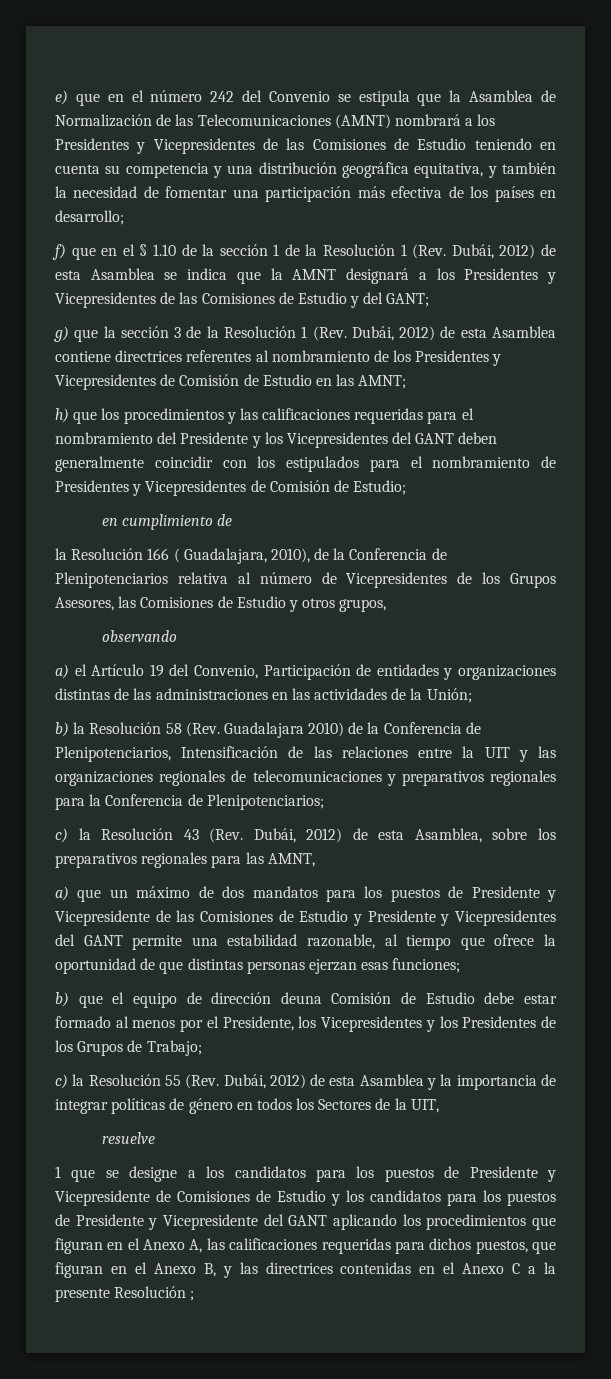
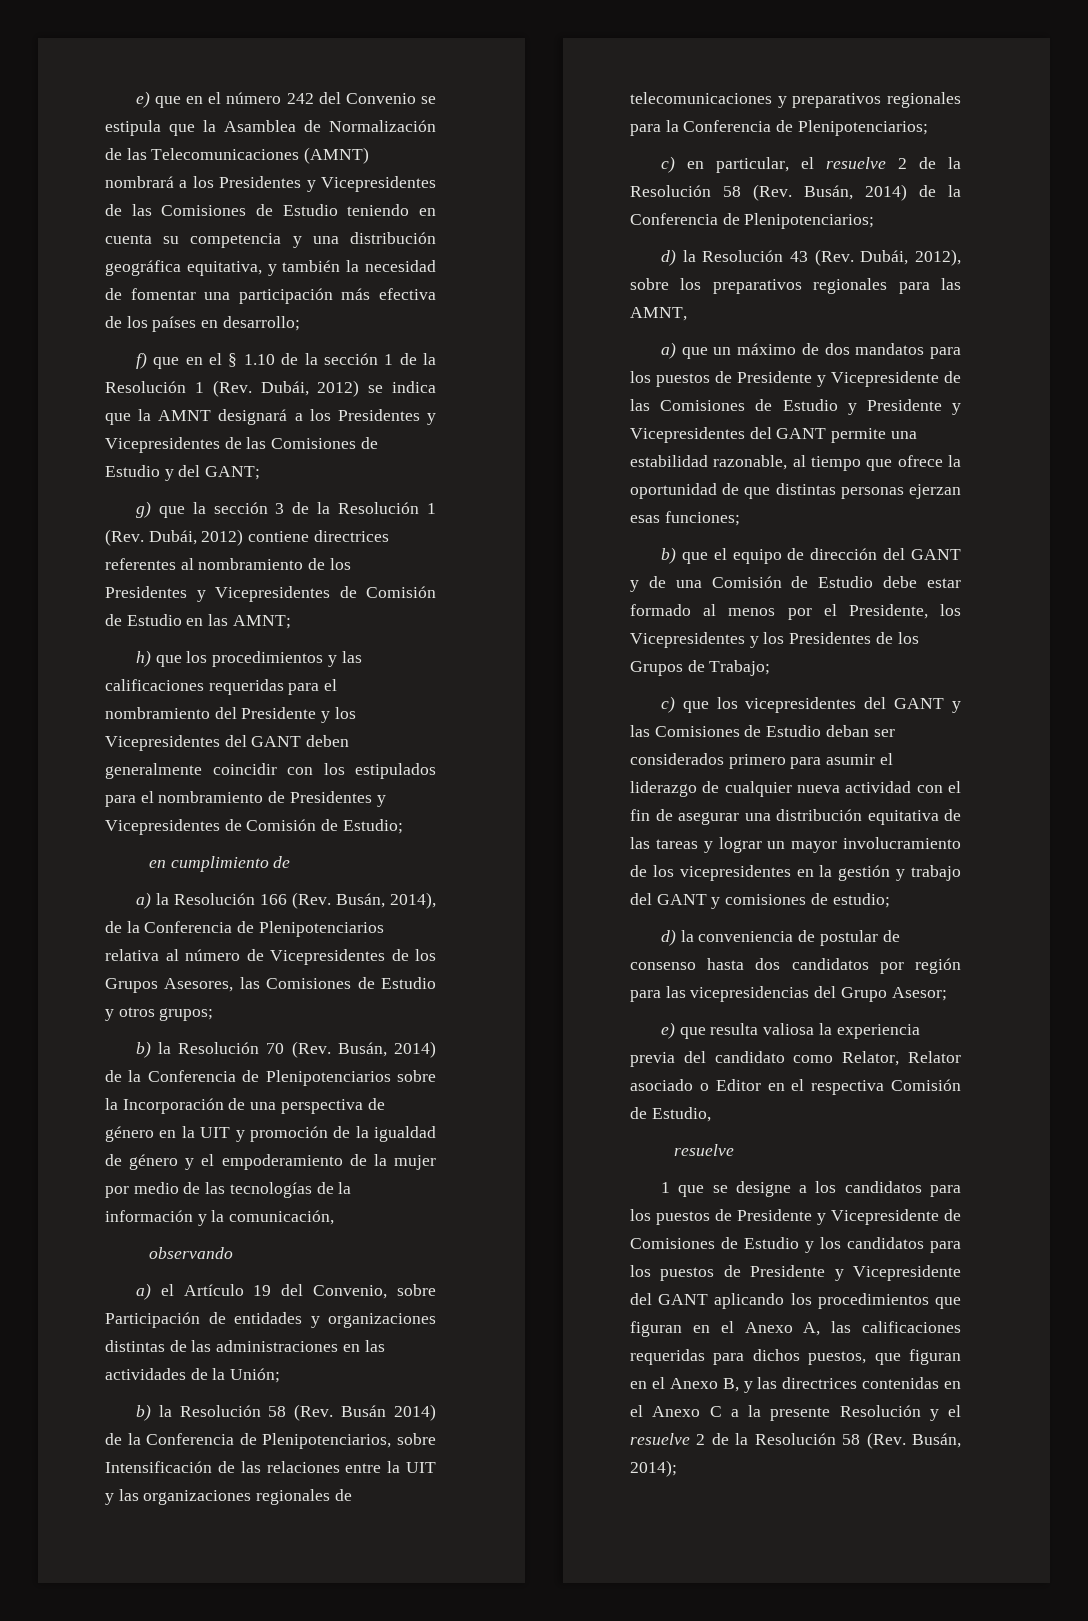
[540,244,556,256] [55,268,155,280] de esta Asamblea -> (360, 388) none
[440,326,556,338] de esta Asamblea -> (244, 537) none
(232, 520) none -> [135,892,151,909] a)
[173,548,310,564] ( Guadalajara, 2010), -> [291,892,436,909] (Rev. Busán, 2014),
[339,599,387,612] grupos, -> [159,1008,214,1021] [135,1041,436,1058] [105,1070,436,1086] [105,1098,385,1114] [105,1126,436,1142] [105,1154,436,1170] [105,1182,352,1198] [105,1210,335,1226] grupos; // b) la Resolución 70 (Rev. Busán, 2014) de la Conferencia de Plenipotenciarios sobre la Incorporación de una perspectiva de género en la UIT y promoción de la igualdad de género y el empoderamiento de la mujer por medio de las tecnologías de la información y la comunicación,
(258, 672) none -> [396,1284,436,1296] sobre
[223,722,345,738] Guadalajara 2010) -> [341,1404,436,1421] Busán 2014)
(171, 754) none -> [397,1433,436,1445] sobre
(68, 835) none -> [686,157,961,173] [630,184,961,201] [630,213,875,229] [660,249,676,266] en particular, el resuelve 2 de la Resolución 58 (Rev. Busán, 2014) de la Conferencia de Plenipotenciarios; // d)
[306,828,482,843] 2012) de esta Asamblea, -> [915,249,961,266] 2012),
[280,992,322,1004] deuna -> [883,548,961,560] [630,576,702,592] del GANT y de una
[72,1074,556,1090] [55,1098,439,1114] la Resolución 55 (Rev. Dubái, 2012) de esta Asamblea y la importancia de integrar políticas de género en todos los Sectores de la UIT, -> [682,697,961,713] [630,725,895,737] [630,753,893,769] [630,781,961,797] [630,809,961,825] [630,837,961,853] [630,865,961,881] [630,893,890,909] [660,929,900,946] [630,958,961,974] [630,986,947,1002] [660,1022,920,1039] [630,1051,961,1067] [630,1079,961,1095] [630,1107,711,1122] que los vicepresidentes del GANT y las Comisiones de Estudio deban ser considerados primero para asumir el liderazgo de cualquier nueva actividad con el fin de asegurar una distribución equitativa de las tareas y lograr un mayor involucramiento de los vicepresidentes en la gestión y trabajo del GANT y comisiones de estudio; // d) la conveniencia de postular de consenso hasta dos candidatos por región para las vicepresidencias del Grupo Asesor; // e) que resulta valiosa la experiencia previa del candidato como Relator, Relator asociado o Editor en el respectiva Comisión de Estudio,
[190,1291,195,1301] ; -> [929,1405,961,1421] [630,1432,961,1449] [630,1460,677,1477] y el resuelve 2 de la Resolución 58 (Rev. Busán, 2014);

